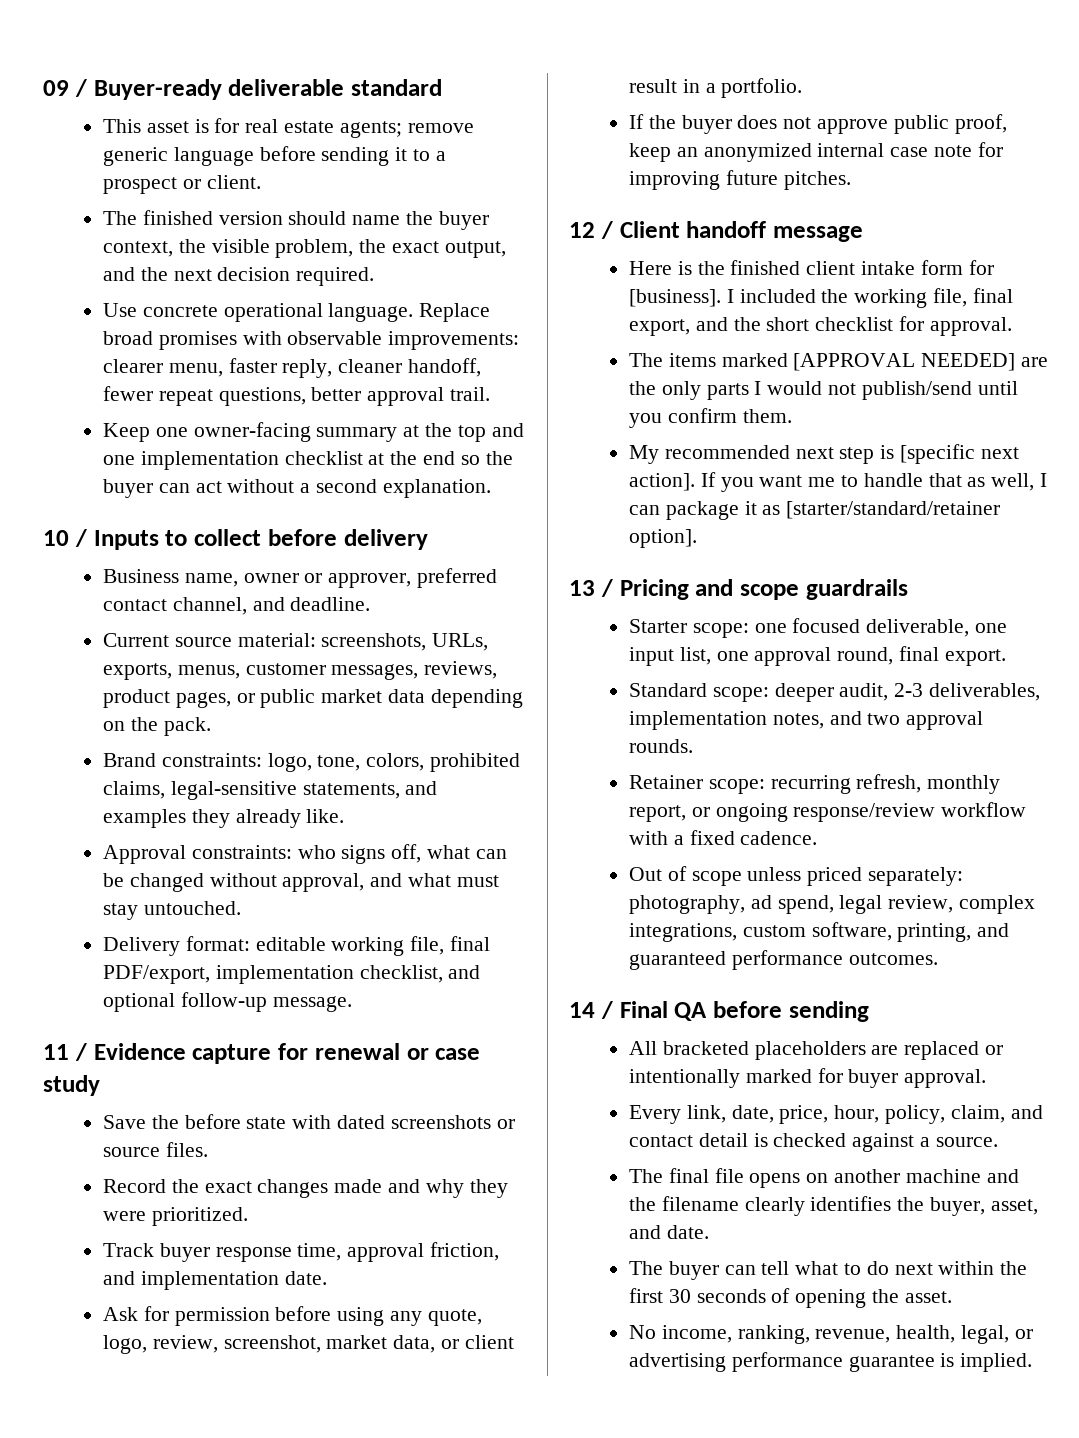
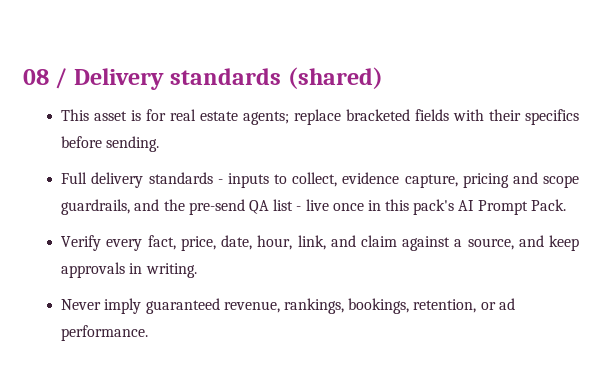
[43,79,442,100] 09 / Buyer-ready deliverable standard -> [23,67,383,90] 08 / Delivery standards (shared)
[407,123,474,133] [103,146,446,166] [103,175,261,194] [103,210,489,230] [103,239,506,258] [103,267,375,286] [103,303,491,322] [103,331,520,350] [103,358,482,378] [103,386,491,406] [103,422,524,442] [103,451,513,470] [103,479,491,498] [43,529,428,550] [103,568,498,588] [103,597,371,615] [103,633,489,651] [103,661,498,680] [103,689,523,708] [103,717,211,736] [103,753,521,772] [103,781,438,800] [103,809,345,828] [103,844,507,864] [103,873,499,892] [103,901,241,920] [103,936,491,956] [103,965,481,984] [103,992,352,1012] [43,1043,481,1064] [43,1075,100,1096] [103,1114,515,1129] [103,1142,208,1157] [103,1179,508,1198] [103,1207,248,1226] [103,1242,500,1262] [103,1271,327,1290] [103,1306,482,1326] [103,1335,514,1354] [629,78,803,98] [629,114,1007,134] [629,142,1003,162] [629,170,851,190] [569,221,863,242] [629,260,994,275] [629,288,1013,308] [629,316,1012,336] [629,353,1049,371] [629,381,1018,400] [629,408,792,428] [629,444,1019,464] [629,472,1048,492] [629,501,1001,520] [629,529,698,548] [569,579,908,600] [629,618,1008,638] [629,646,1006,666] [629,683,1041,702] [629,711,984,730] [629,739,694,753] [629,774,1001,794] [629,802,1027,822] [629,830,818,845] [629,866,964,886] [629,895,1036,914] [629,922,1010,942] [629,950,938,970] [569,1001,869,1022] [629,1041,1004,1060] [629,1068,987,1088] [629,1105,1043,1124] [629,1133,998,1152] [629,1168,1019,1188] [629,1196,1038,1216] [629,1225,709,1239] [629,1261,1028,1280] [629,1288,952,1308] [629,1325,1033,1344] [629,1352,1033,1372] remove generic language before sending it to a prospect or client. // The finished version should name the buyer context, the visible problem, the exact output, and the next decision required. // Use concrete operational language. Replace broad promises with observable improvements: clearer menu, faster reply, cleaner handoff, fewer repeat questions, better approval trail. // Keep one owner-facing summary at the top and one implementation checklist at the end so the buyer can act without a second explanation. // 10 / Inputs to collect before delivery // Business name, owner or approver, preferred contact channel, and deadline. // Current source material: screenshots, URLs, exports, menus, customer messages, reviews, product pages, or public market data depending on the pack. // Brand constraints: logo, tone, colors, prohibited claims, legal-sensitive statements, and examples they already like. // Approval constraints: who signs off, what can be changed without approval, and what must stay untouched. // Delivery format: editable working file, final PDF/export, implementation checklist, and optional follow-up message. // 11 / Evidence capture for renewal or case study // Save the before state with dated screenshots or source files. // Record the exact changes made and why they were prioritized. // Track buyer response time, approval friction, and implementation date. // Ask for permission before using any quote, logo, review, screenshot, market data, or client result in a portfolio. // If the buyer does not approve public proof, keep an anonymized internal case note for improving future pitches. // 12 / Client handoff message // Here is the finished client intake form for [business]. I included the working file, final export, and the short checklist for approval. // The items marked [APPROVAL NEEDED] are the only parts I would not publish/send until you confirm them. // My recommended next step is [specific next action]. If you want me to handle that as well, I can package it as [starter/standard/retainer option]. // 13 / Pricing and scope guardrails // Starter scope: one focused deliverable, one input list, one approval round, final export. // Standard scope: deeper audit, 2-3 deliverables, implementation notes, and two approval rounds. // Retainer scope: recurring refresh, monthly report, or ongoing response/review workflow with a fixed cadence. // Out of scope unless priced separately: photography, ad spend, legal review, complex integrations, custom software, printing, and guaranteed performance outcomes. // 14 / Final QA before sending // All bracketed placeholders are replaced or intentionally marked for buyer approval. // Every link, date, price, hour, policy, claim, and contact detail is checked against a source. // The final file opens on another machine and the filename clearly identifies the buyer, asset, and date. // The buyer can tell what to do next within the first 30 seconds of opening the asset. // No income, ranking, revenue, health, legal, or advertising performance guarantee is implied. -> [294,109,579,125] [61,136,160,152] [61,172,579,188] [61,199,566,215] [61,235,579,251] [61,262,197,278] [61,298,515,314] [61,325,149,341] replace bracketed fields with their specifics before sending. // Full delivery standards - inputs to collect, evidence capture, pricing and scope guardrails, and the pre-send QA list - live once in this pack's AI Prompt Pack. // Verify every fact, price, date, hour, link, and claim against a source, and keep approvals in writing. // Never imply guaranteed revenue, rankings, bookings, retention, or ad performance.

